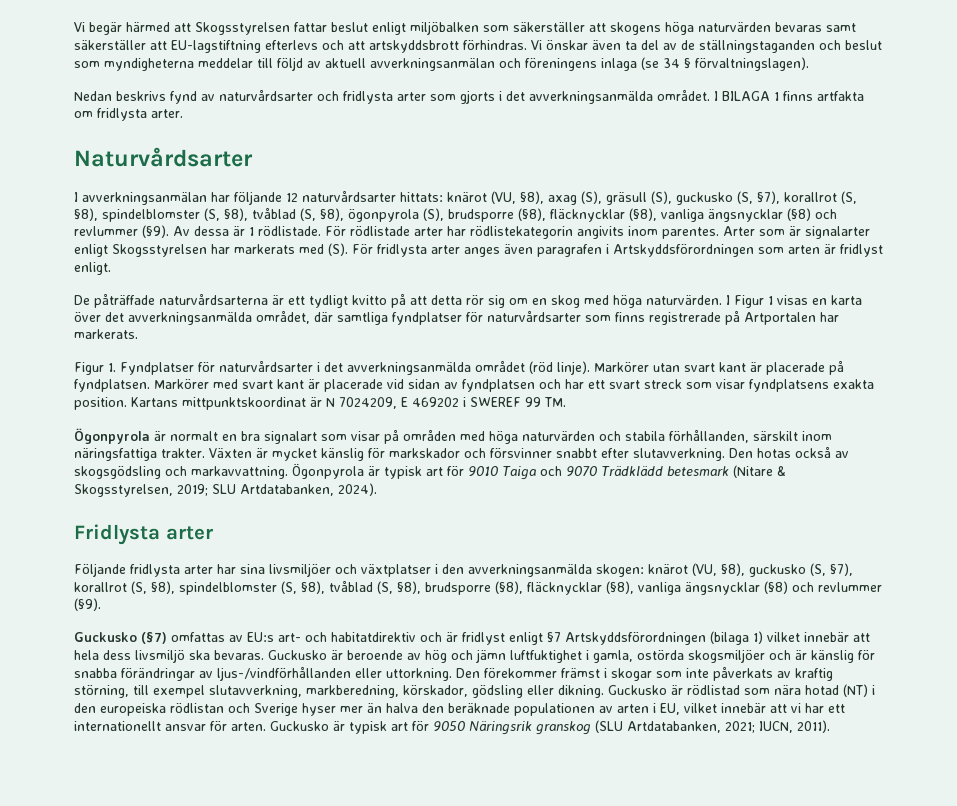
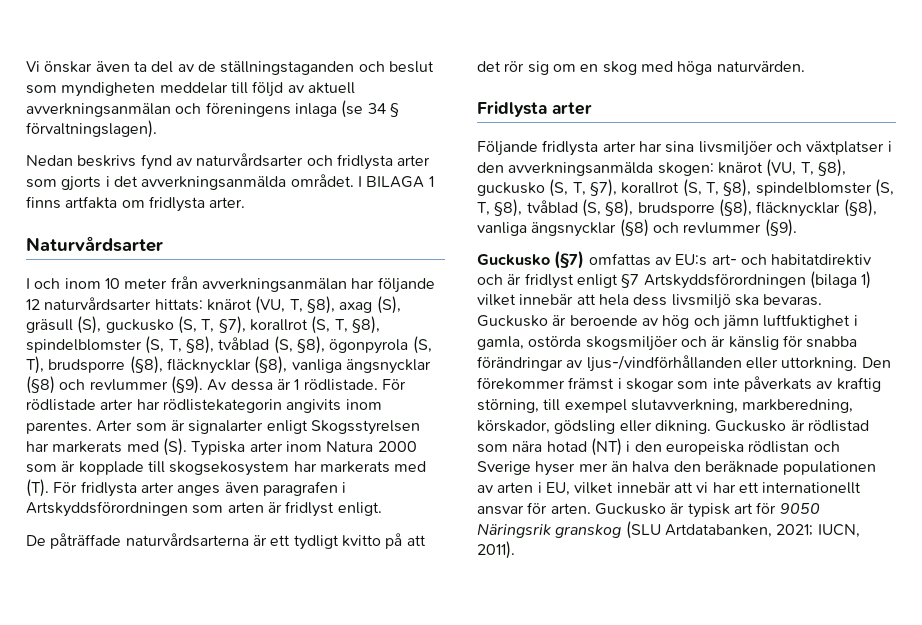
[74,21,856,35] [74,39,542,53] Vi begär härmed att Skogsstyrelsen fattar beslut enligt miljöbalken som säkerställer att skogens höga naturvärden bevaras samt säkerställer att EU-lagstiftning efterlevs och att artskyddsbrott förhindras. Vi -> [26,61,40,72] Vi
[104,58,194,71] myndigheterna -> [61,82,156,97] myndigheten
(78, 197) none -> [34,276,198,289] och inom 10 meter från
(516, 197) none -> [289,299,303,313] T,
[757,191,857,204] [74,208,220,222] §7), korallrot (S, §8), spindelblomster (S, -> [201,316,380,334] [26,336,182,354] T, §7), korallrot (S, T, §8), spindelblomster (S, T,
[423,208,444,221] (S), -> [412,336,432,354] [26,356,44,374] (S, T),
(348, 249) none -> [191,441,417,456] [26,461,427,476] [26,479,49,497] Typiska arter inom Natura 2000 som är kopplade till skogsekosystem har markerats med (T).
[431,295,462,305] detta -> [477,61,501,72] det
[726,295,862,308] [74,310,839,325] [74,329,138,339] [74,360,844,375] [74,378,874,392] [74,397,566,410] [74,428,832,444] [74,446,849,461] [74,463,786,480] [74,483,377,497] I Figur 1 visas en karta över det avverkningsanmälda området, där samtliga fyndplatser för naturvårdsarter som finns registrerade på Artportalen har markerats. // Figur 1. Fyndplatser för naturvårdsarter i det avverkningsanmälda området (röd linje). Markörer utan svart kant är placerade på fyndplatsen. Markörer med svart kant är placerade vid sidan av fyndplatsen och har ett svart streck som visar fyndplatsens exakta position. Kartans mittpunktskoordinat är N 7024209, E 469202 i SWEREF 99 TM. // Ögonpyrola är normalt en bra signalart som visar på områden med höga naturvärden och stabila förhållanden, särskilt inom näringsfattiga trakter. Växten är mycket känslig för markskador och försvinner snabbt efter slutavverkning. Den hotas också av skogsgödsling och markavvattning. Ögonpyrola är typisk art för 9010 Taiga och 9070 Trädklädd betesmark (Nitare & Skogsstyrelsen, 2019; SLU Artdatabanken, 2024). -> (805, 66) none
(717, 569) none -> [800,162,814,176] T,
[830,563,853,576] [74,581,297,595] §7), korallrot (S, §8), spindelblomster (S, -> [572,179,894,197] [477,202,490,216] T, §7), korallrot (S, T, §8), spindelblomster (S, T,

